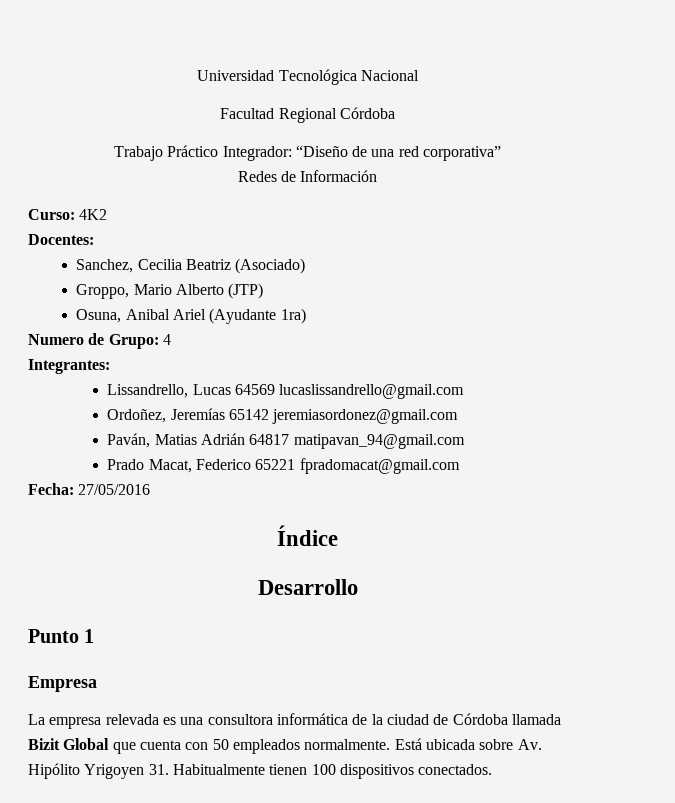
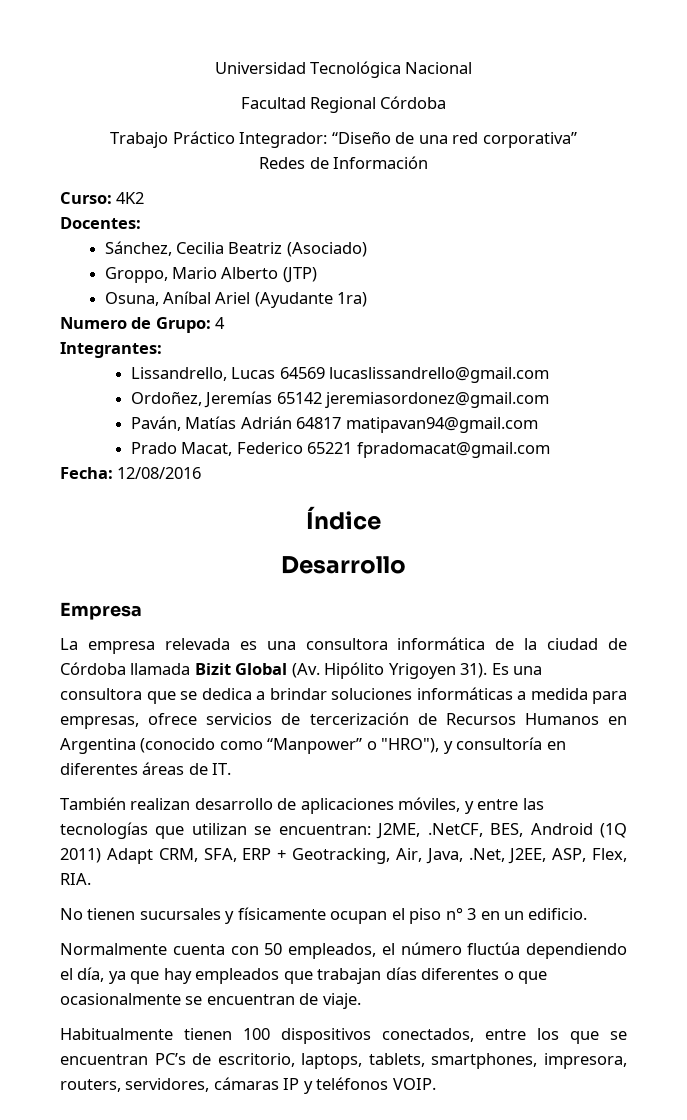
[76,259,134,273] Sanchez, -> [104,241,172,256] Sánchez,
[125,309,170,320] Anibal -> [163,291,212,304] Aníbal
[154,434,197,445] Matias -> [185,416,237,429] Matías
[293,434,465,449] matipavan_94@gmail.com -> [345,417,538,433] matipavan94@gmail.com
[78,484,151,495] 27/05/2016 -> [117,467,202,479] 12/08/2016
[28,629,95,643] // Punto 1 -> (406, 565) none
[112,738,542,754] [28,763,493,779] que cuenta con 50 empleados normalmente. Está ubicada sobre Av. Hipólito Yrigoyen 31. Habitualmente tienen 100 dispositivos conectados. -> [291,662,543,679] [60,687,627,704] [60,712,627,729] [60,737,566,754] [60,762,232,775] [60,797,544,814] [60,822,627,839] [60,848,627,864] [60,873,91,885] [60,907,588,924] [60,942,627,959] [60,967,548,984] [60,993,361,1009] [60,1028,627,1044] [60,1053,627,1069] [60,1077,436,1094] (Av. Hipólito Yrigoyen 31). Es una consultora que se dedica a brindar soluciones informáticas a medida para empresas, ofrece servicios de tercerización de Recursos Humanos en Argentina (conocido como “Manpower” o "HRO"), y consultoría en diferentes áreas de IT. // También realizan desarrollo de aplicaciones móviles, y entre las tecnologías que utilizan se encuentran: J2ME, .NetCF, BES, Android (1Q 2011) Adapt CRM, SFA, ERP + Geotracking, Air, Java, .Net, J2EE, ASP, Flex, RIA. // No tienen sucursales y físicamente ocupan el piso n° 3 en un edificio. // Normalmente cuenta con 50 empleados, el número fluctúa dependiendo el día, ya que hay empleados que trabajan días diferentes o que ocasionalmente se encuentran de viaje. // Habitualmente tienen 100 dispositivos conectados, entre los que se encuentran PC’s de escritorio, laptops, tablets, smartphones, impresora, routers, servidores, cámaras IP y teléfonos VOIP.

